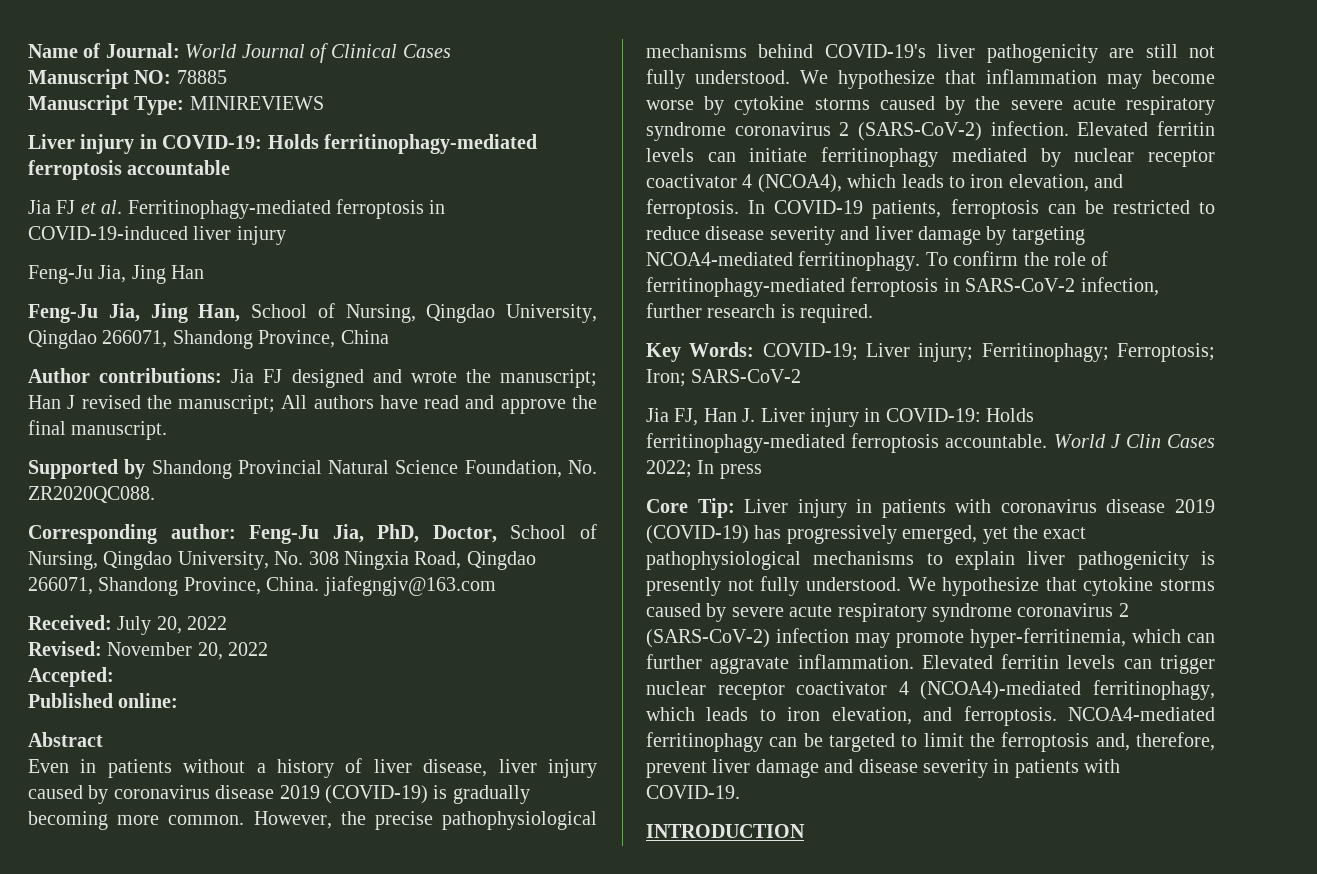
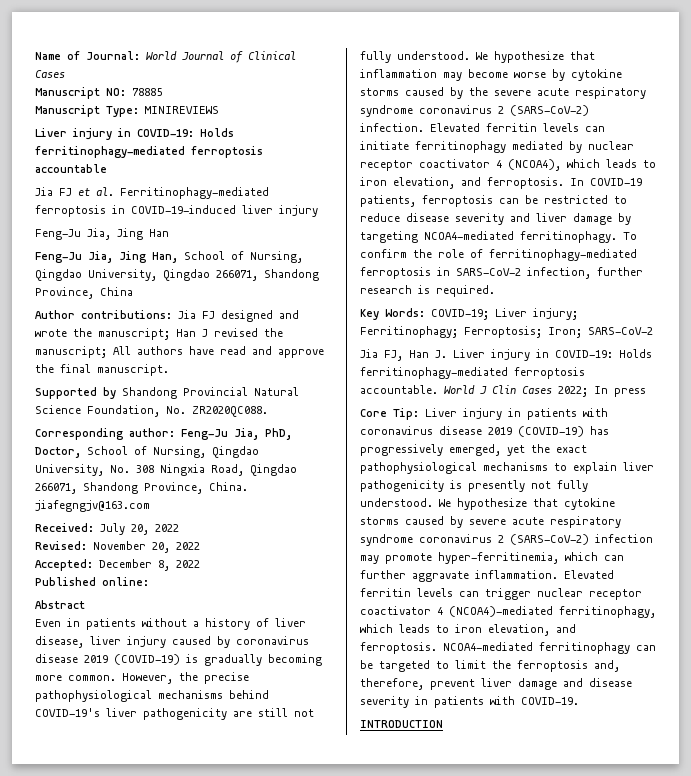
(114, 677) none -> [99,559,200,571] December 8, 2022

